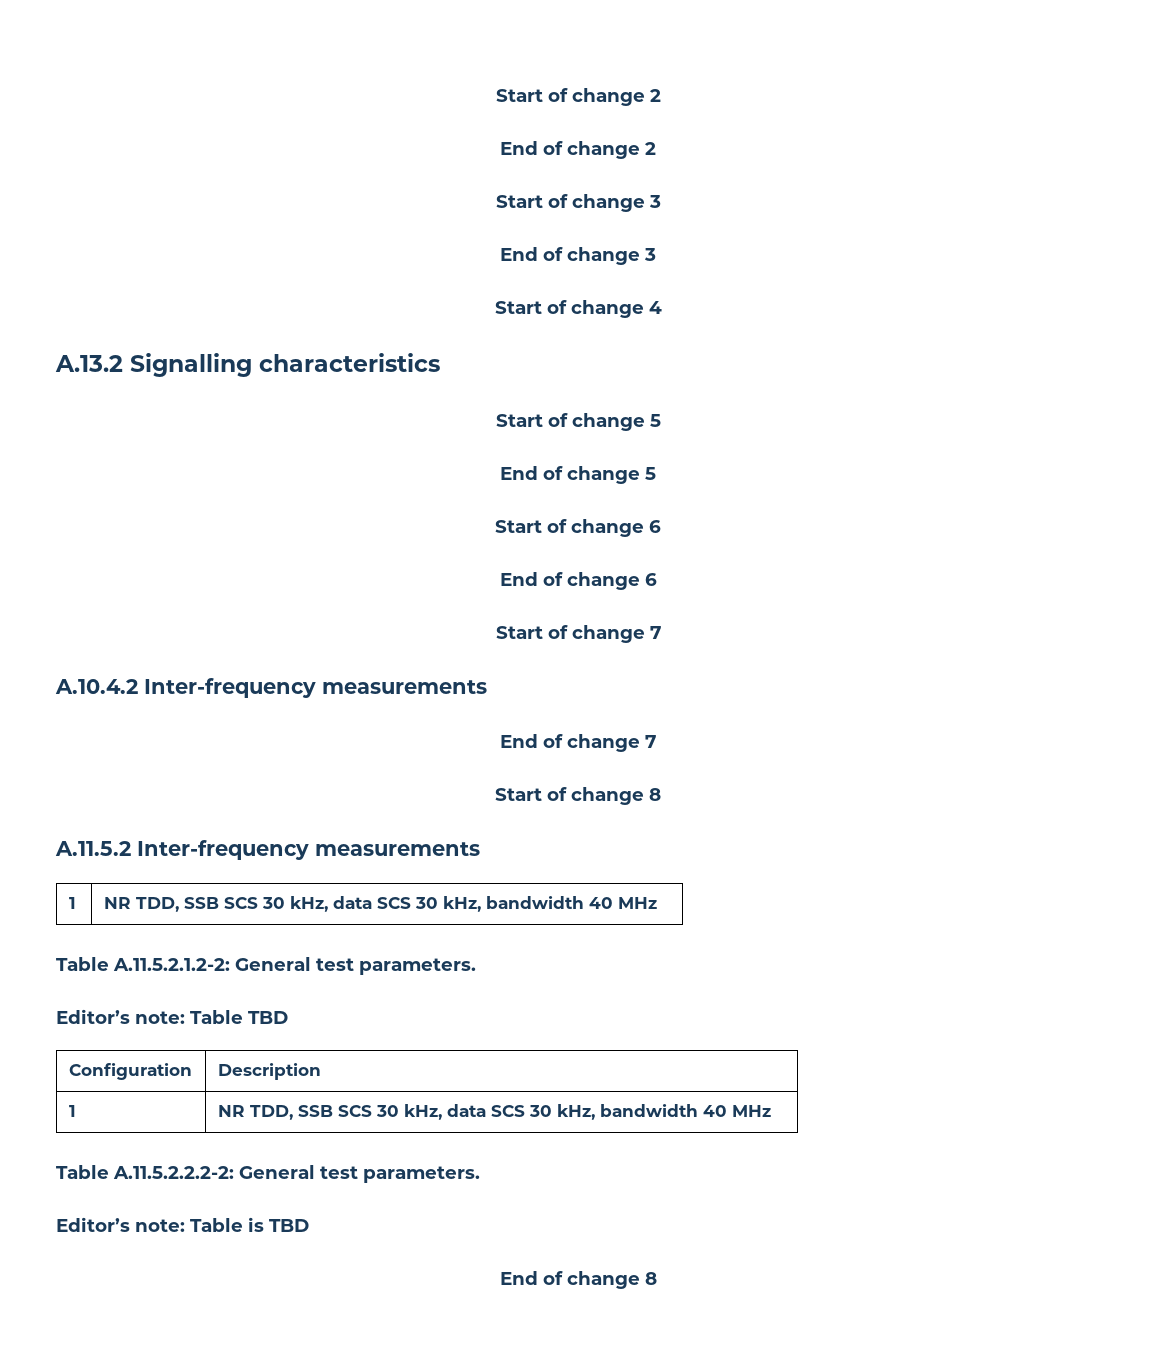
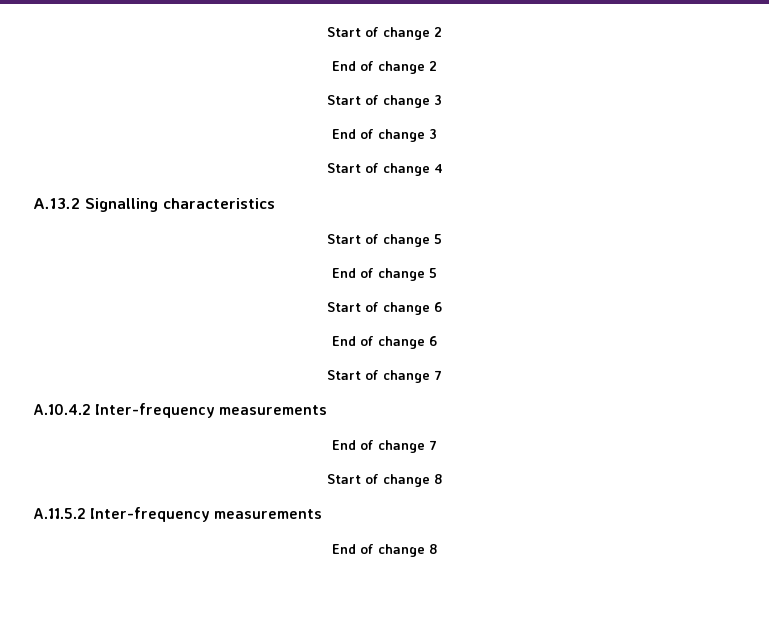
[68,897,76,909] [103,896,657,912] [56,957,476,975] [56,1009,288,1024] [68,1063,192,1080] [217,1063,321,1080] [68,1105,76,1117] [217,1104,771,1120] [56,1165,480,1183] [56,1217,309,1232] // 1 | NR TDD, SSB SCS 30 kHz, data SCS 30 kHz, bandwidth 40 MHz // Table A.11.5.2.1.2-2: General test parameters. // Editor’s note: Table TBD // Configuration | Description // 1 | NR TDD, SSB SCS 30 kHz, data SCS 30 kHz, bandwidth 40 MHz // Table A.11.5.2.2.2-2: General test parameters. // Editor’s note: Table is TBD -> (323, 514) none

